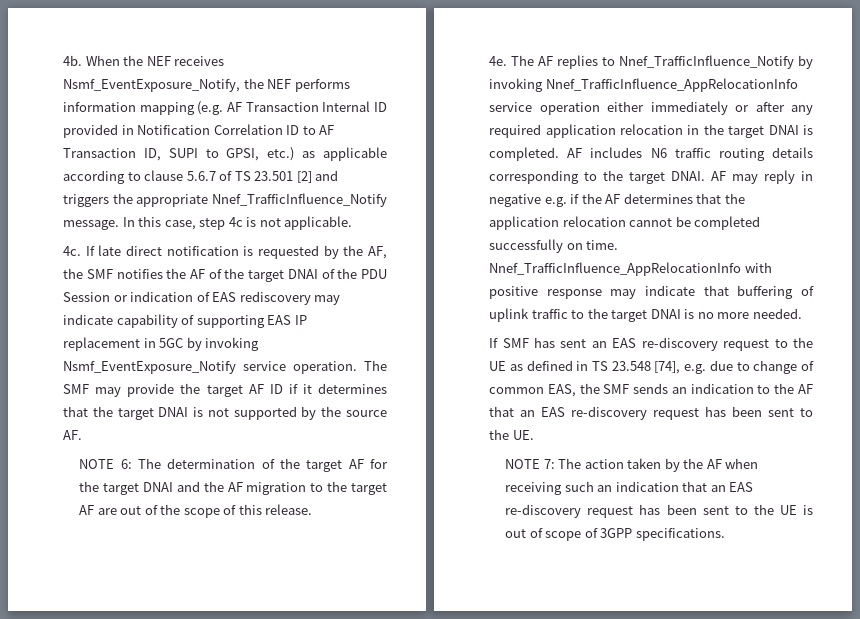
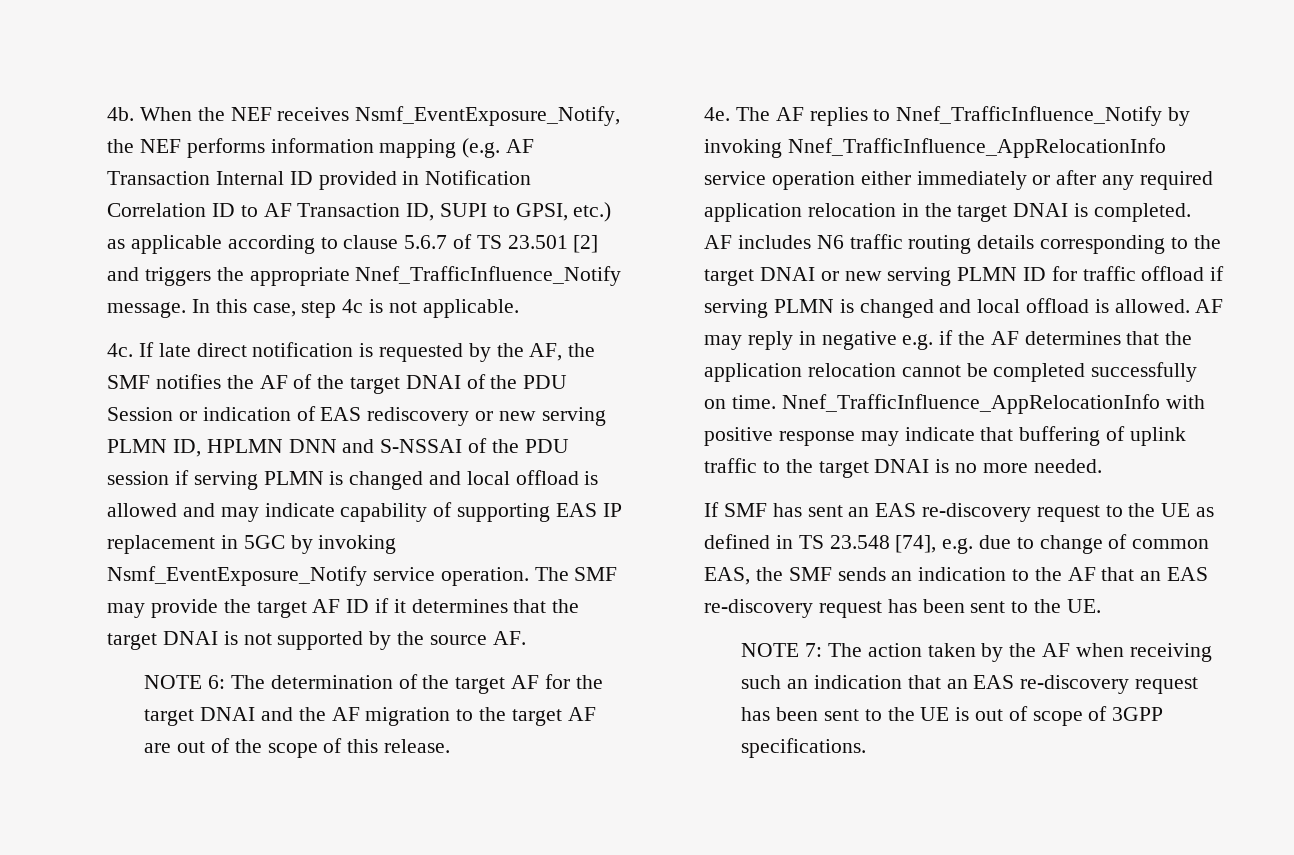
(311, 298) none -> [475,407,606,426] [107,438,569,457] [107,470,599,490] [107,503,215,517] or new serving PLMN ID, HPLMN DNN and S-NSSAI of the PDU session if serving PLMN is changed and local offload is allowed and
[671,171,706,181] DNAI. -> [759,266,1225,286] [704,298,1190,318] DNAI or new serving PLMN ID for traffic offload if serving PLMN is changed and local offload is allowed.

